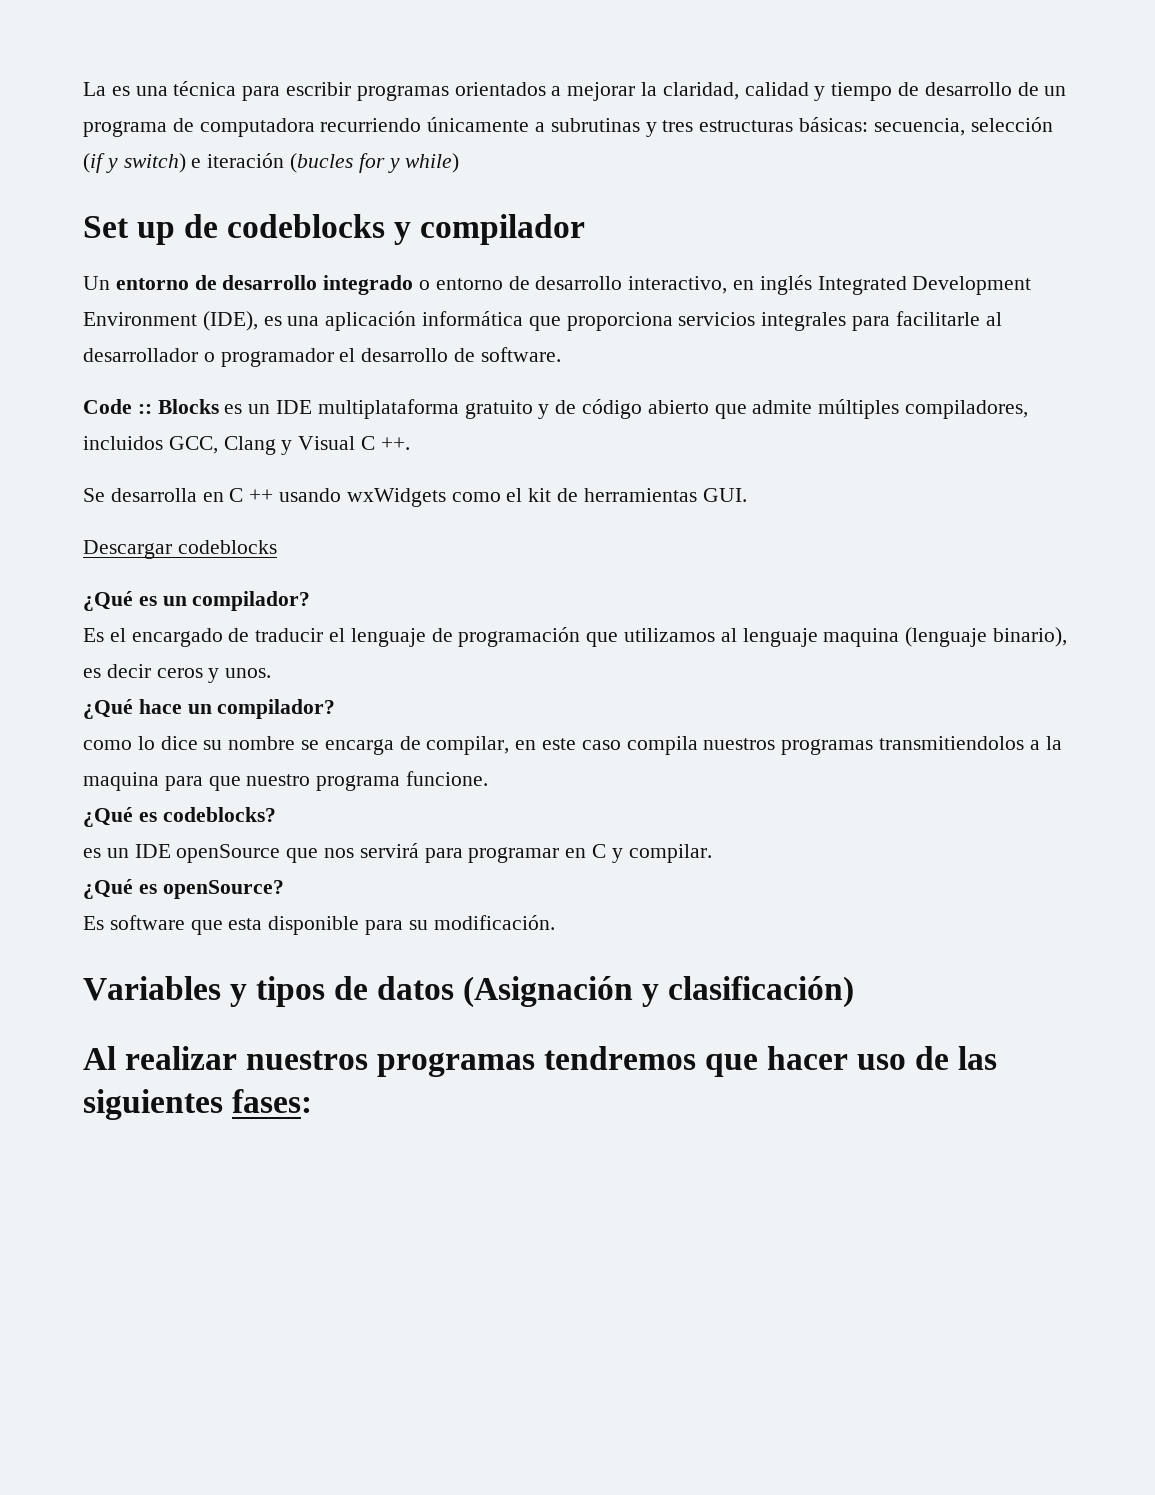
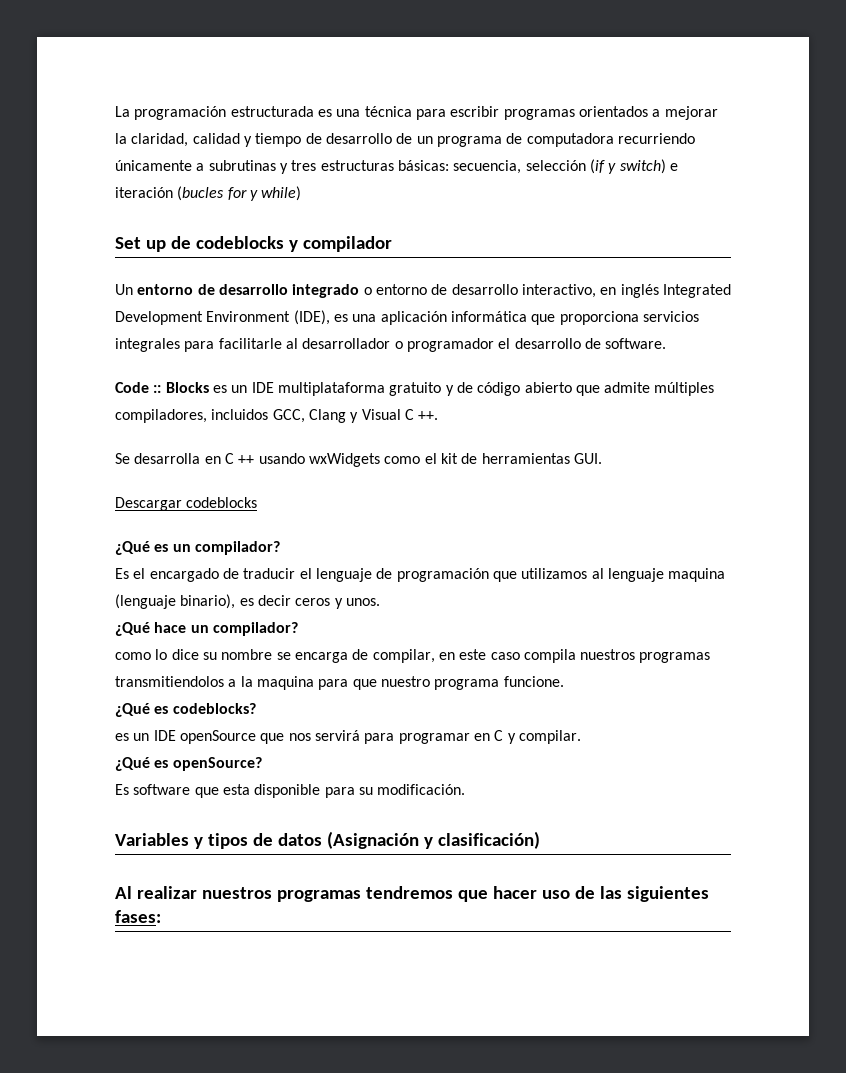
(106, 89) none -> [134,106,314,120] programación estructurada

